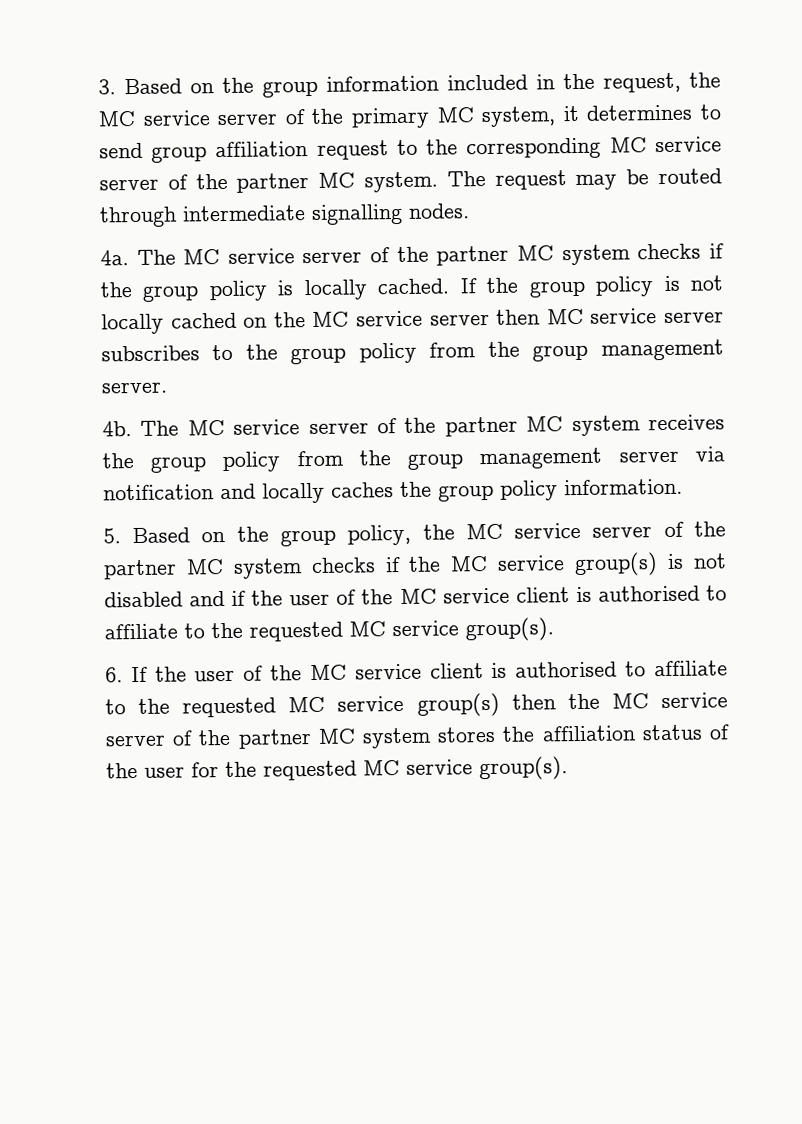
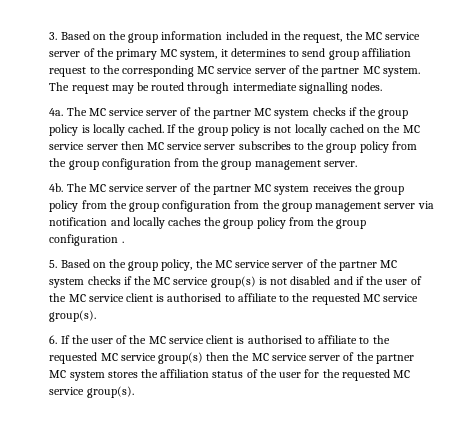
(589, 353) none -> [101,158,252,170] configuration from the group
(464, 461) none -> [162,200,312,212] configuration from the group
[563,478,683,496] information. -> [288,217,367,229] [49,234,124,246] from the group configuration .

